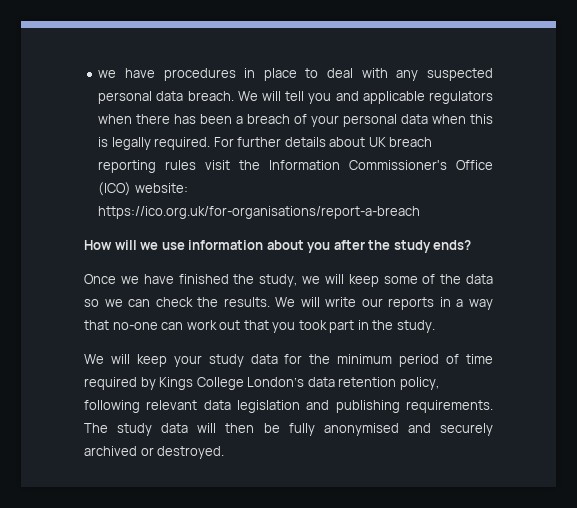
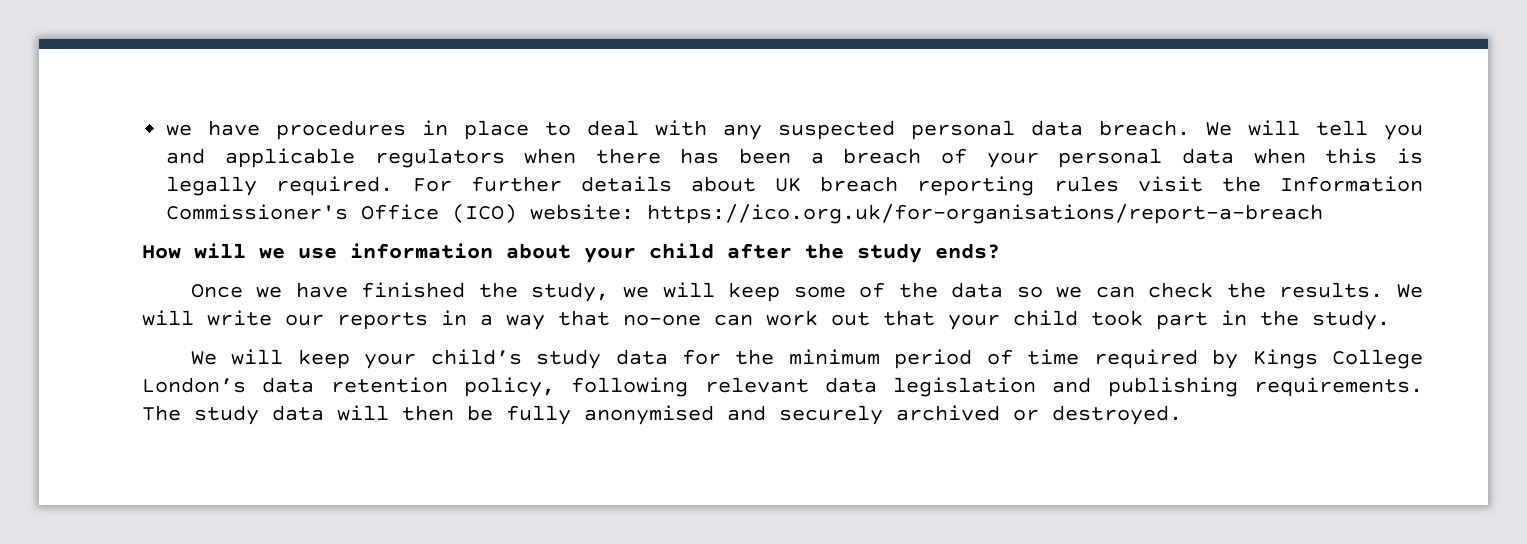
[307,242,331,253] you -> [584,243,714,263] your child
[272,322,296,333] you -> [948,310,1078,330] your child
(202, 361) none -> [430,349,522,365] child’s

